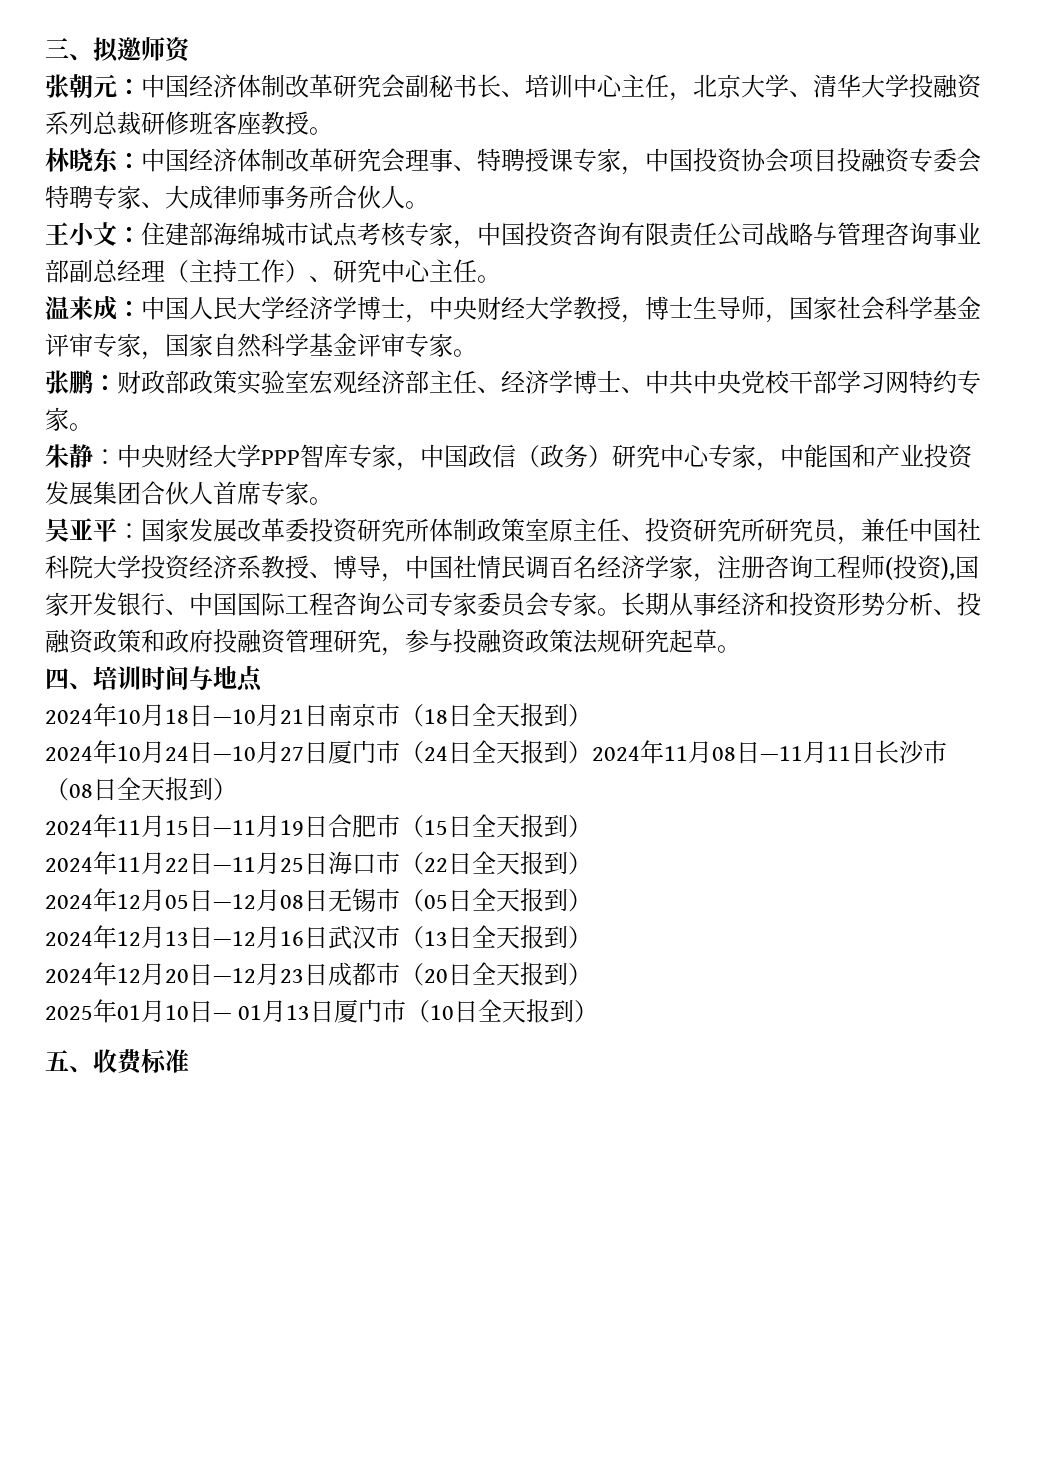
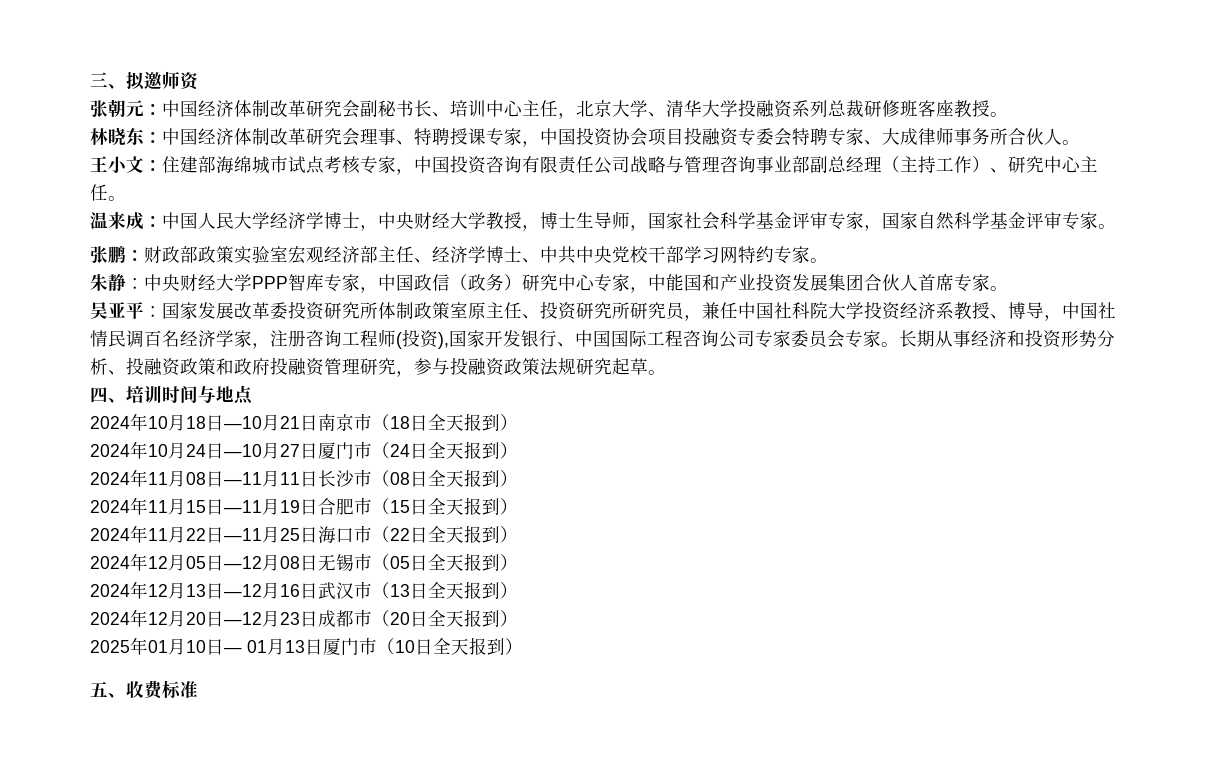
(592, 752) none -> (518, 450) //

